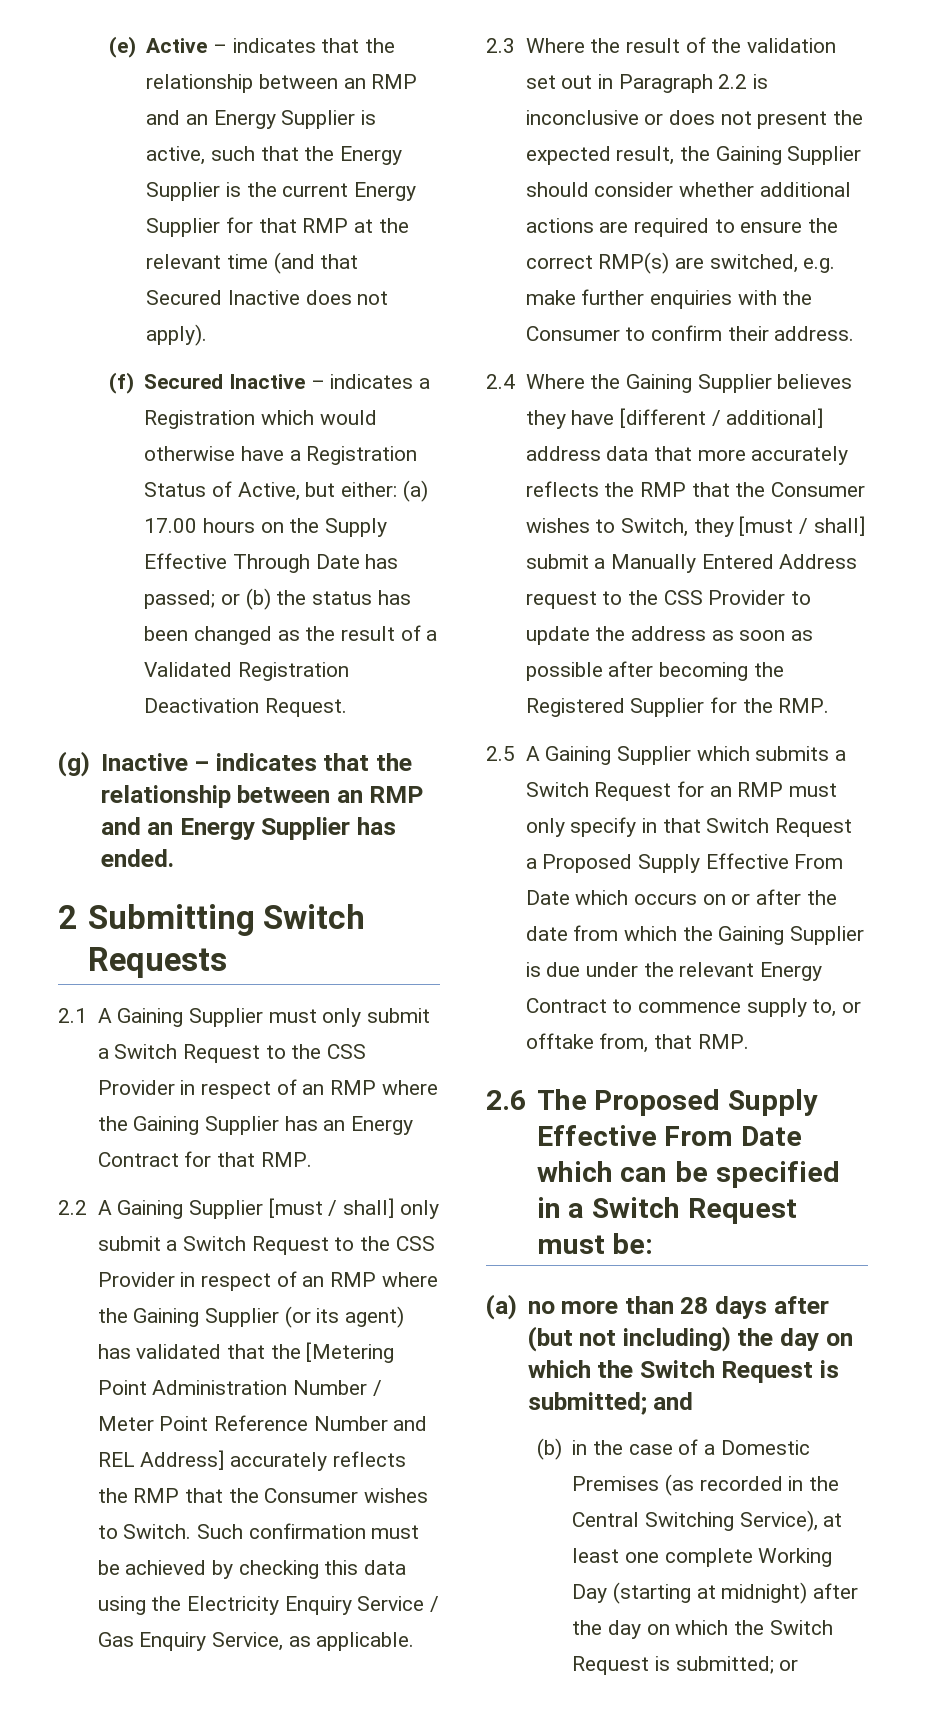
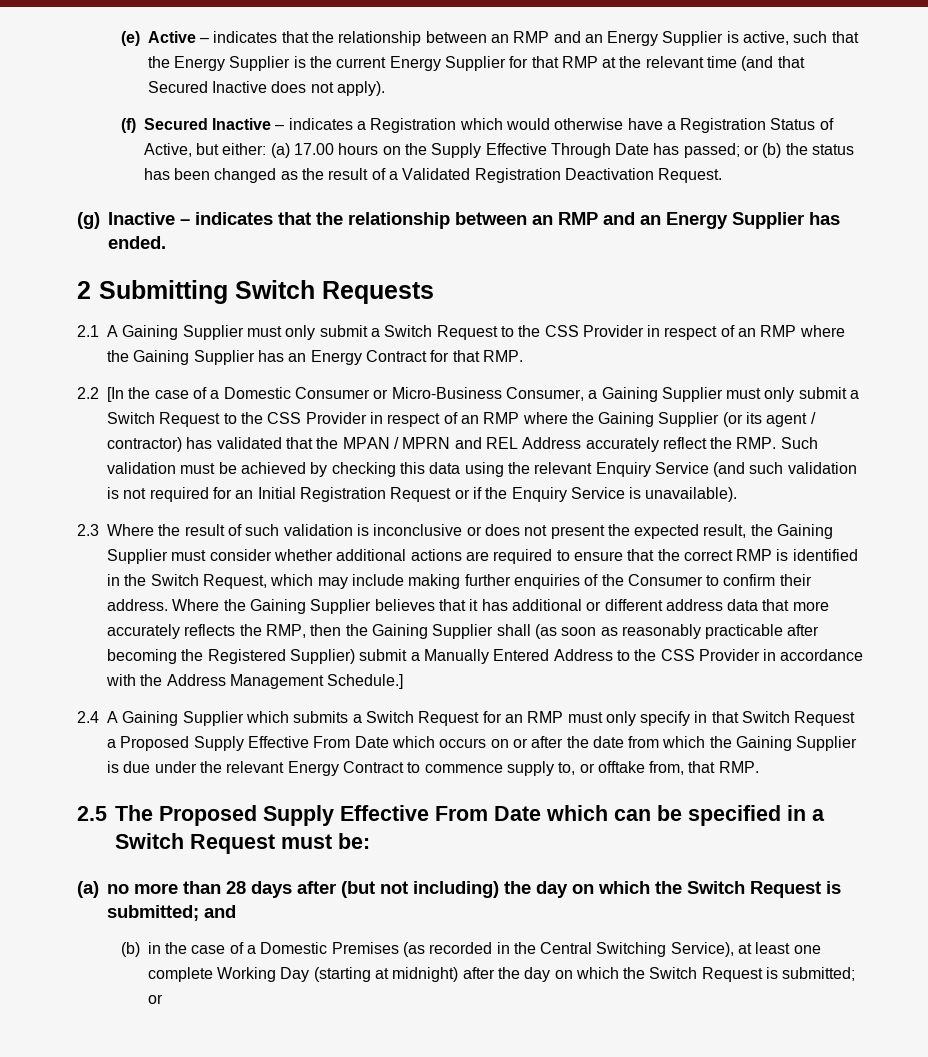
[97,1198,394,1219] A Gaining Supplier [must / shall] -> [107,387,762,402] [In the case of a Domestic Consumer or Micro-Business Consumer, a Gaining Supplier must
[344,1306,404,1328] agent) -> [766,412,816,427] [107,437,182,452] agent / contractor)
[306,1342,395,1363] [97,1380,382,1396] [97,1415,428,1431] [97,1450,406,1471] [97,1488,428,1503] [97,1523,366,1539] [Metering Point Administration Number / Meter Point Reference Number and REL Address] accurately reflects the RMP that the Consumer wishes to Switch. Such confirmation -> [342,437,818,452] [107,462,176,474] MPAN / MPRN and REL Address accurately reflect the RMP. Such validation
[186,1596,439,1615] [97,1632,415,1651] Electricity Enquiry Service / Gas Enquiry Service, as applicable. -> [534,462,857,477] [107,487,738,502] relevant Enquiry Service (and such validation is not required for an Initial Registration Request or if the Enquiry Service is unavailable).
[711,38,836,53] [525,74,748,93] the validation set out in Paragraph 2.2 -> [245,524,353,536] such validation
[525,182,589,197] should -> [171,550,207,561] must
(803, 227) none -> [627,549,655,561] that
[598,252,836,274] [525,290,576,305] RMP(s) are switched, e.g. make -> [736,549,858,561] [107,574,461,589] RMP is identified in the Switch Request, which may include making
[737,290,777,305] with -> [584,574,599,586] of
[486,374,515,389] // 2.4 -> (168, 605) none
[525,408,824,429] they have [different / additional] -> [438,599,663,611] that it has additional or different
[639,482,865,497] [525,516,865,537] RMP that the Consumer wishes to Switch, they [must / shall] -> [265,624,820,639] [107,649,355,664] RMP, then the Gaining Supplier shall (as soon as reasonably practicable after becoming the Registered Supplier)
[525,590,811,609] [525,626,813,645] [525,661,784,681] [525,697,830,717] [486,746,515,761] request to the CSS Provider to update the address as soon as possible after becoming the Registered Supplier for the RMP. // 2.5 -> [616,649,864,661] [106,674,404,689] [77,711,99,723] to the CSS Provider in accordance with the Address Management Schedule.] // 2.4
[486,1090,526,1110] 2.6 -> [77,806,107,821] 2.5

